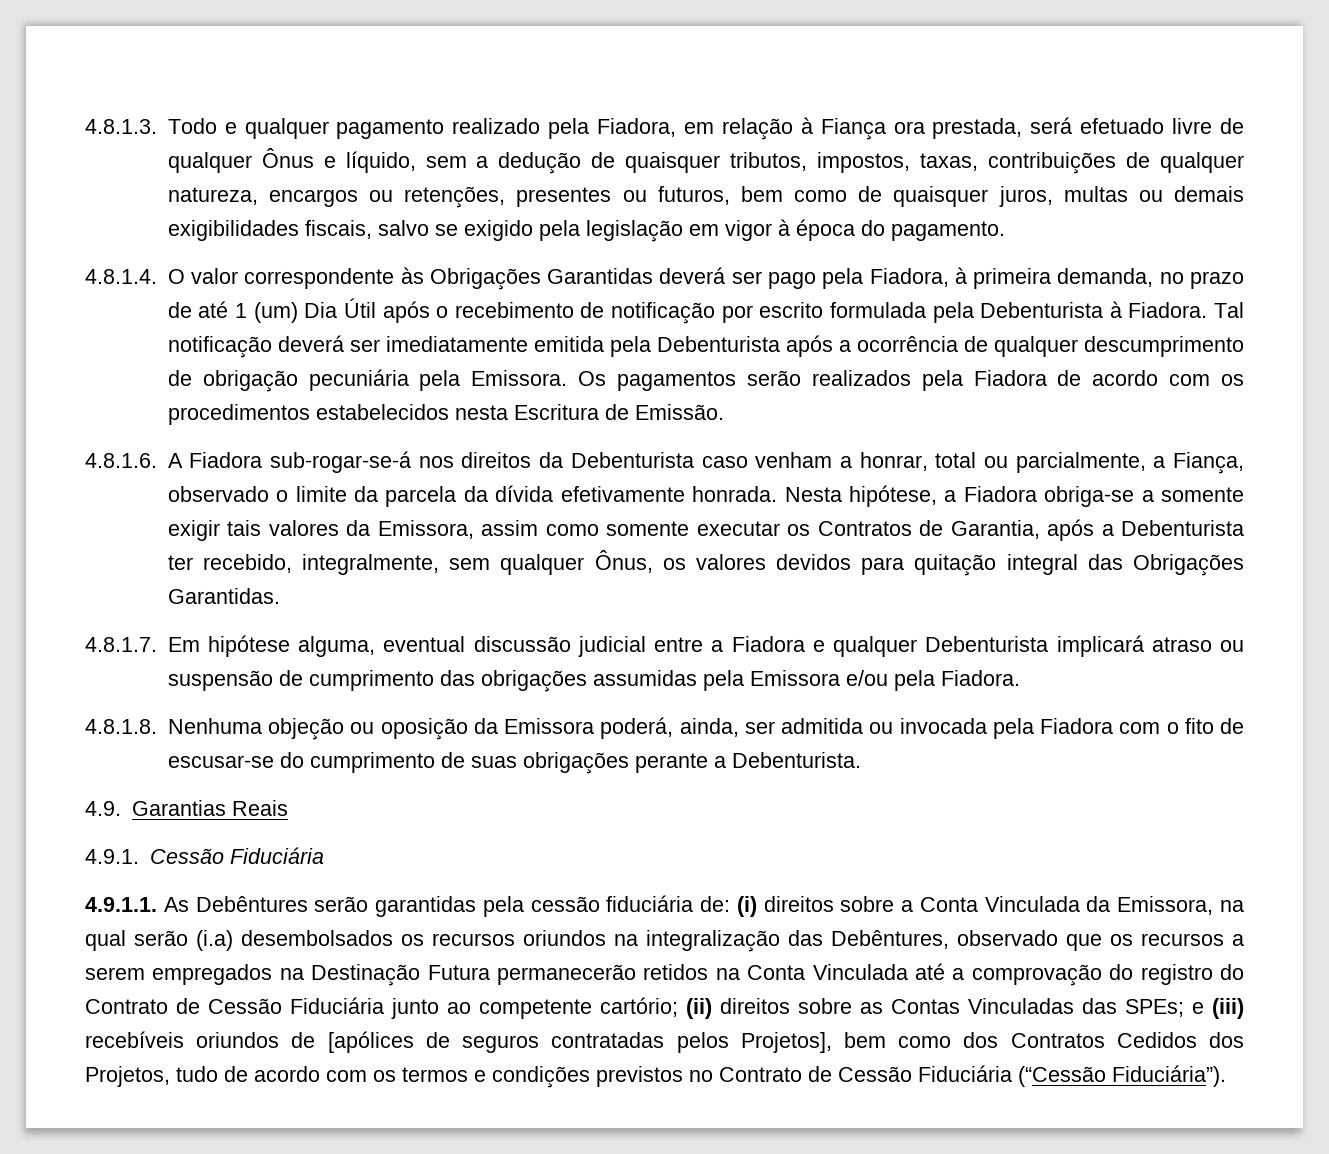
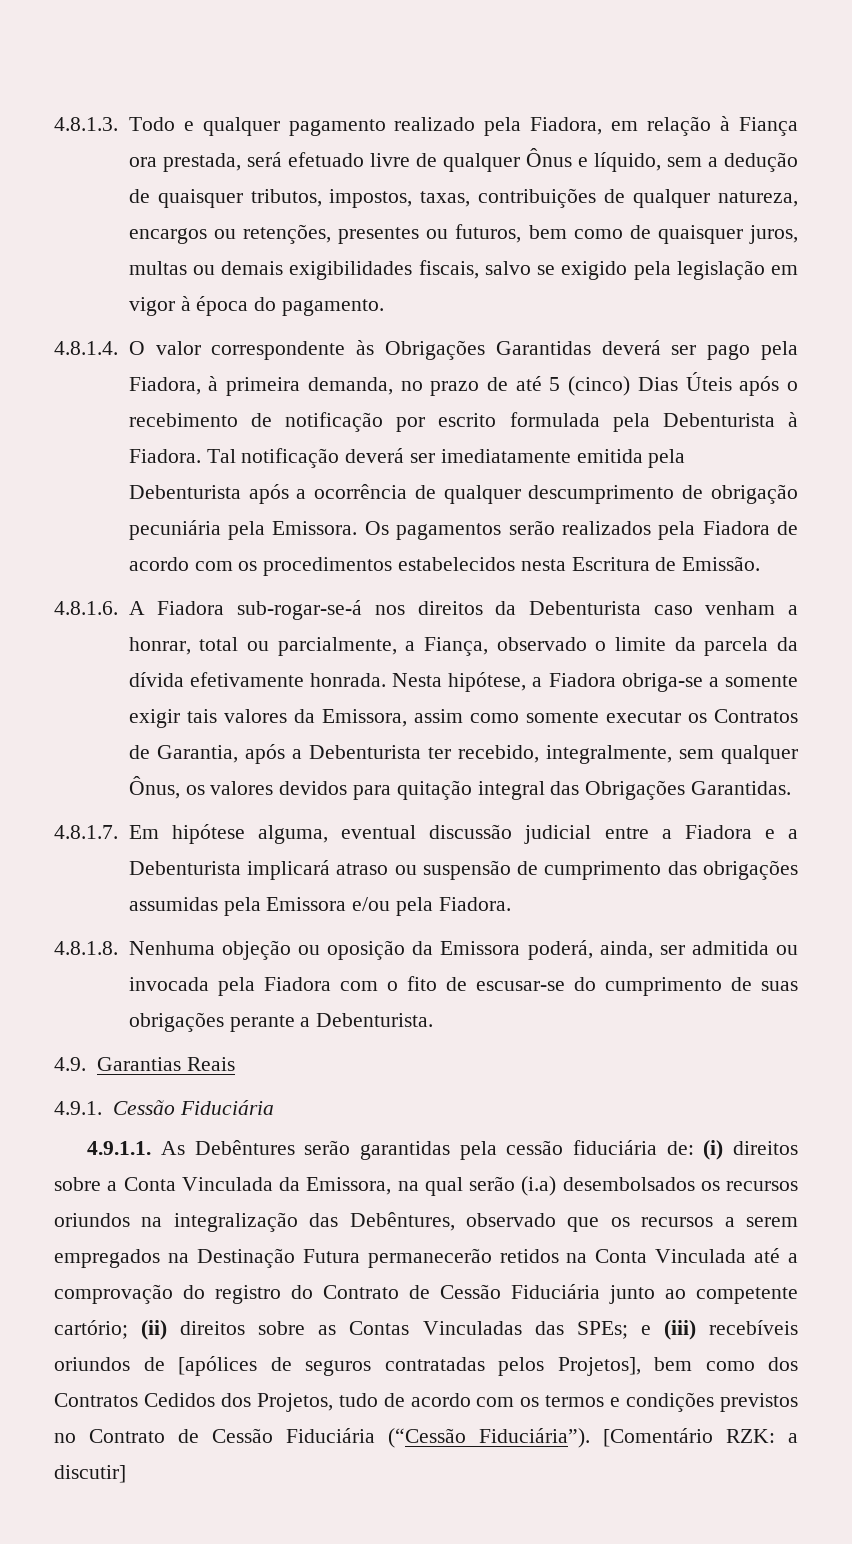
[235,298,376,323] 1 (um) Dia Útil -> [549,372,732,396] 5 (cinco) Dias Úteis
[833,636,918,657] qualquer -> [788,829,798,839] a
(1226, 1076) none -> [603,1428,798,1447] [54,1465,126,1483] [Comentário RZK: a discutir]

